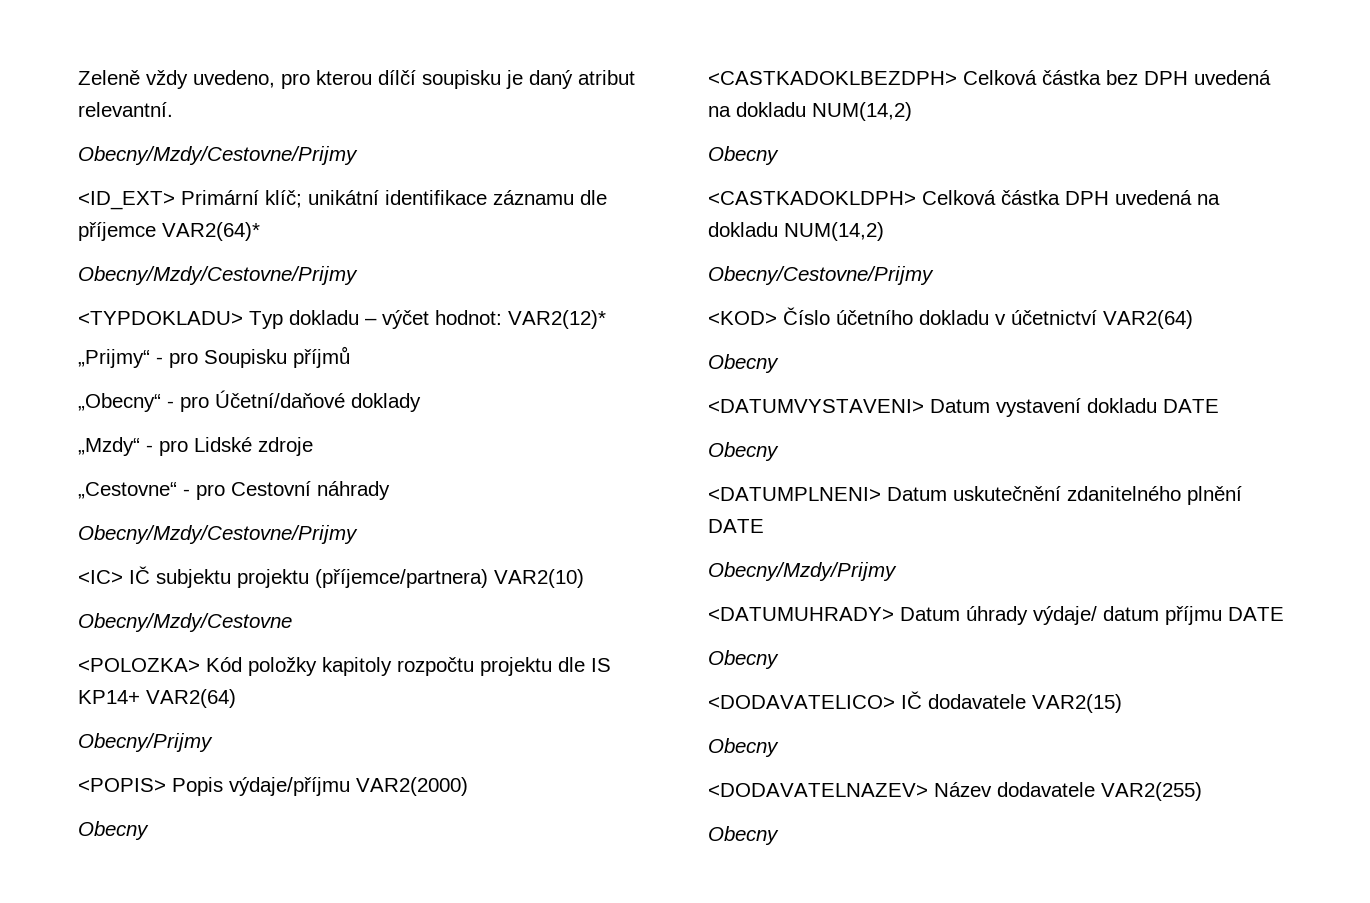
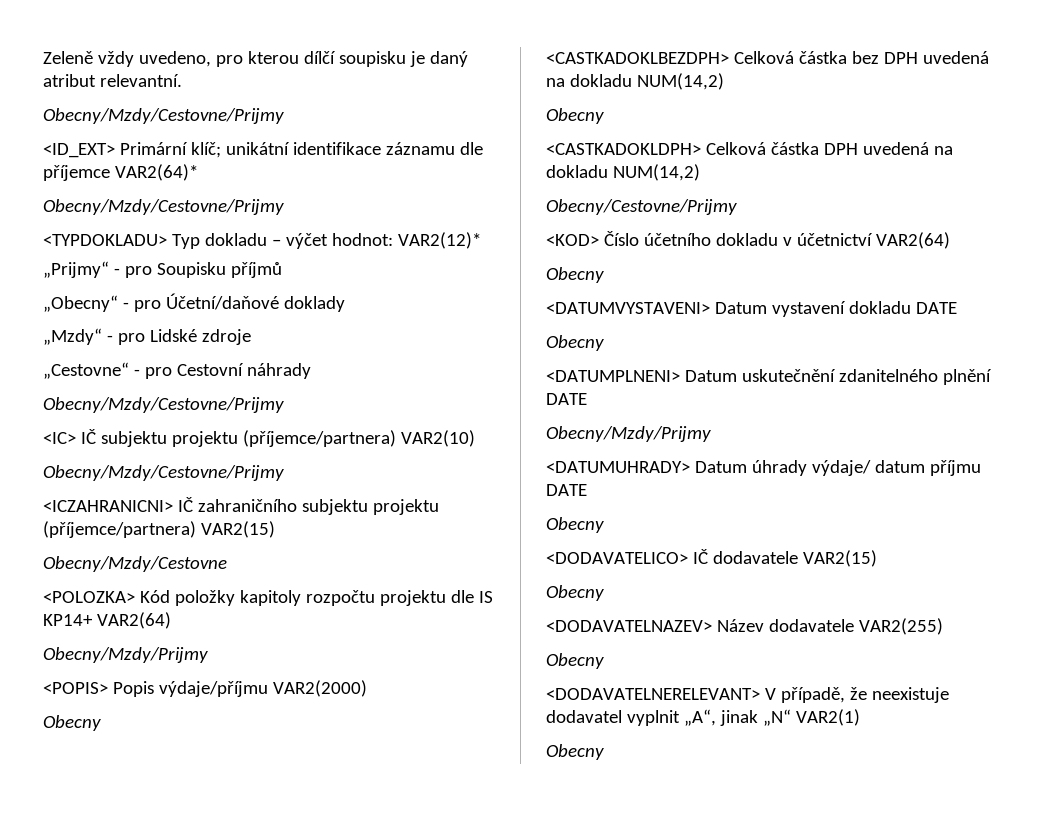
(584, 578) none -> [43,465,284,481] [43,497,439,515] [43,521,275,538] // Obecny/Mzdy/Cestovne/Prijmy // <ICZAHRANICNI> IČ zahraničního subjektu projektu (příjemce/partnera) VAR2(15)
[78,733,213,752] Obecny/Prijmy -> [43,647,208,663] Obecny/Mzdy/Prijmy
(779, 835) none -> [546,687,949,703] [546,709,860,726] [546,744,604,760] // <DODAVATELNERELEVANT> V případě, že neexistuje dodavatel vyplnit „A“, jinak „N“ VAR2(1) // Obecny

